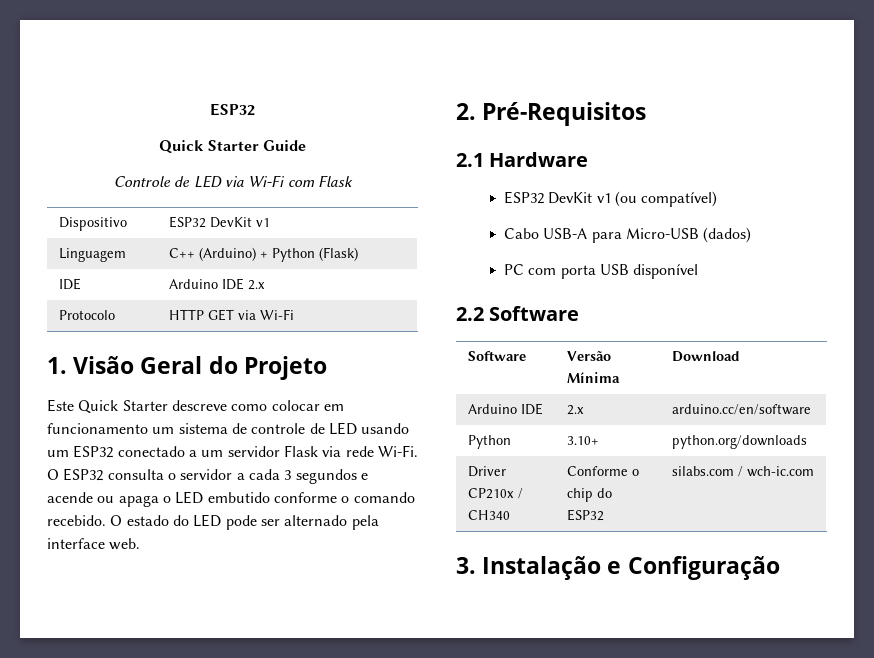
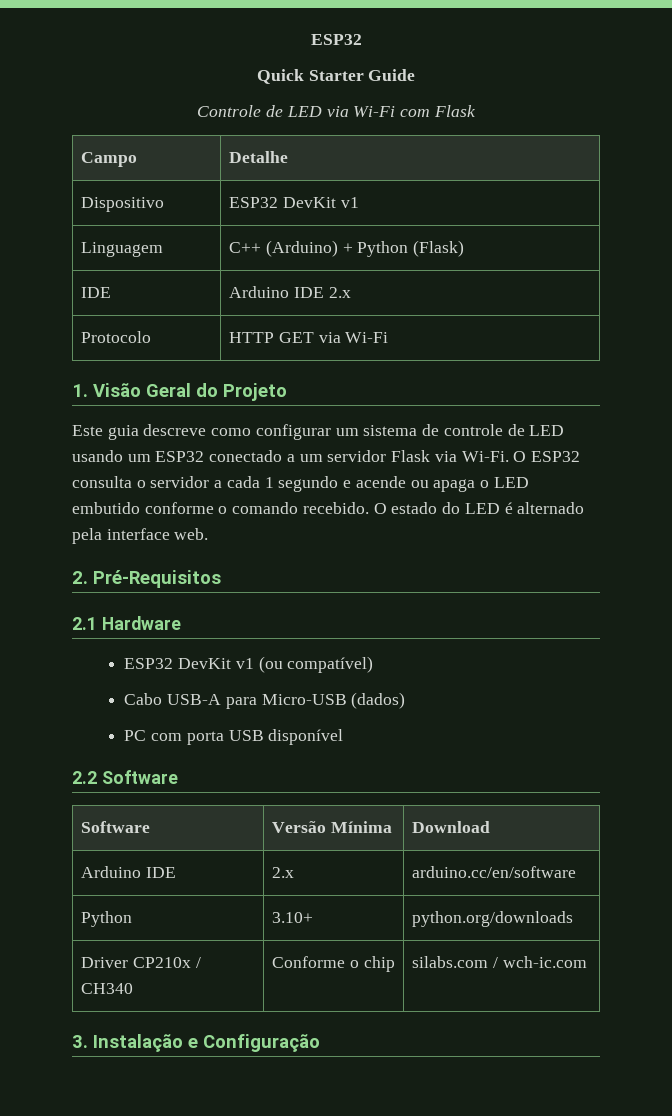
(353, 181) none -> [81,152,138,167] [229,151,289,163] // Campo | Detalhe
[78,400,344,414] [47,423,148,434] Quick Starter descreve como colocar em funcionamento -> [107,424,331,440] guia descreve como configurar
[345,446,374,457] rede -> (457, 456) none
[284,469,357,484] 3 segundos -> [264,476,339,492] 1 segundo
[225,515,280,530] pode ser -> [504,502,513,514] é
[597,488,613,498] [567,509,605,521] do ESP32 -> (395, 964) none

